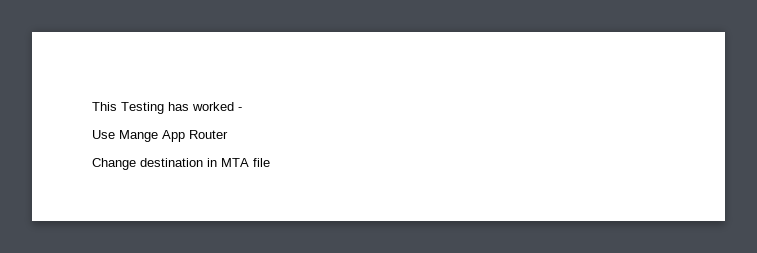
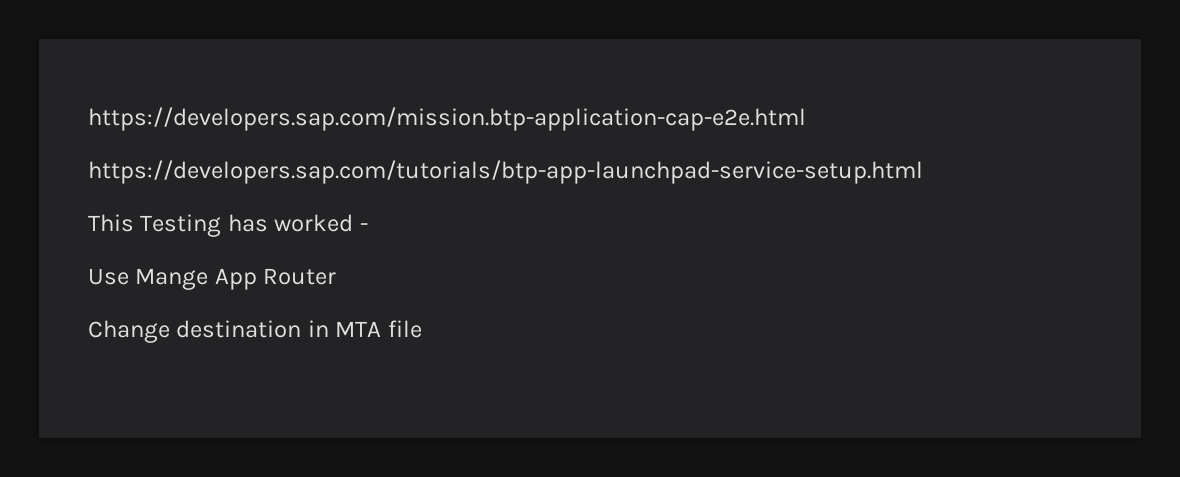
(92, 106) none -> [88,107,806,131] [88,160,923,184] https://developers.sap.com/mission.btp-application-cap-e2e.html // https://developers.sap.com/tutorials/btp-app-launchpad-service-setup.html //

